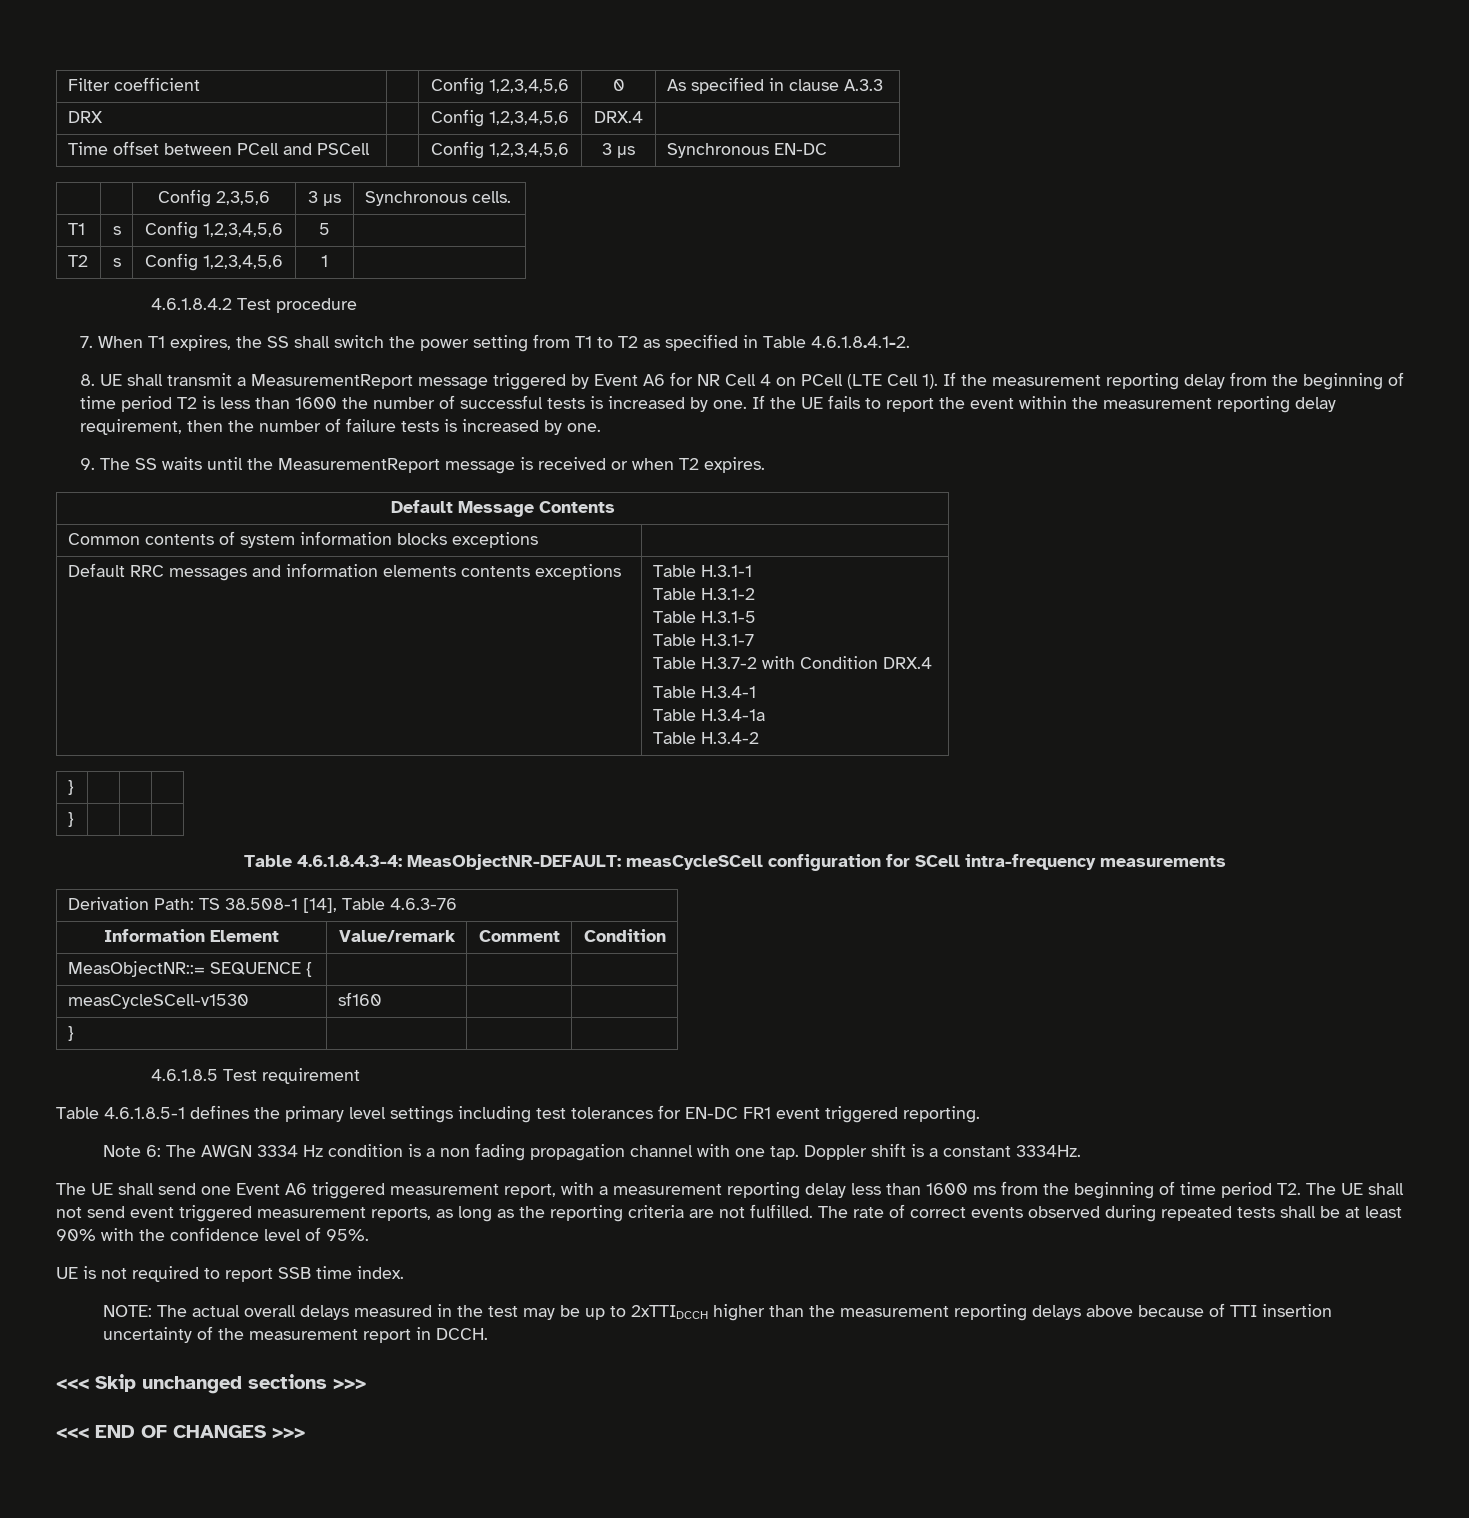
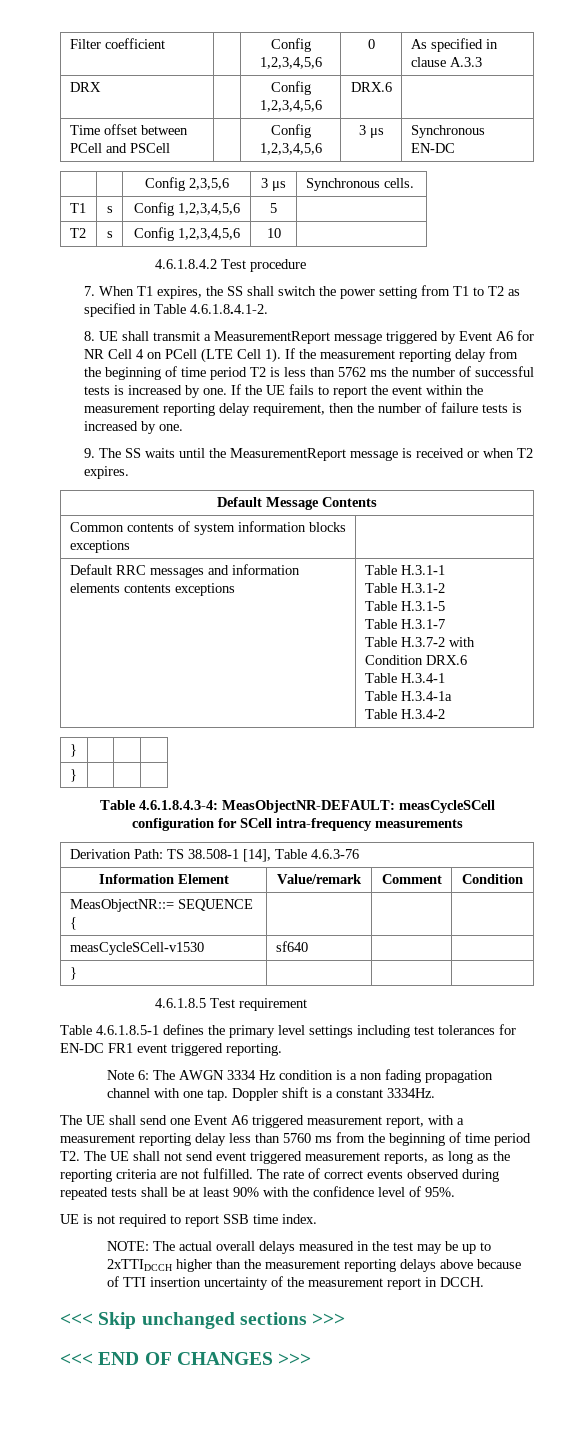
[594,111,643,123] DRX.4 -> [350,82,392,92] DRX.6
[321,255,328,267] 1 -> [266,228,281,238] 10
[294,397,337,409] 1600 -> [337,367,387,377] 5762 ms
[882,657,932,669] DRX.4 -> [425,655,467,665] DRX.6
[337,992,382,1006] sf160 -> [275,941,308,952] sf640
[926,1183,968,1195] 1600 -> [283,1133,311,1143] 5760

